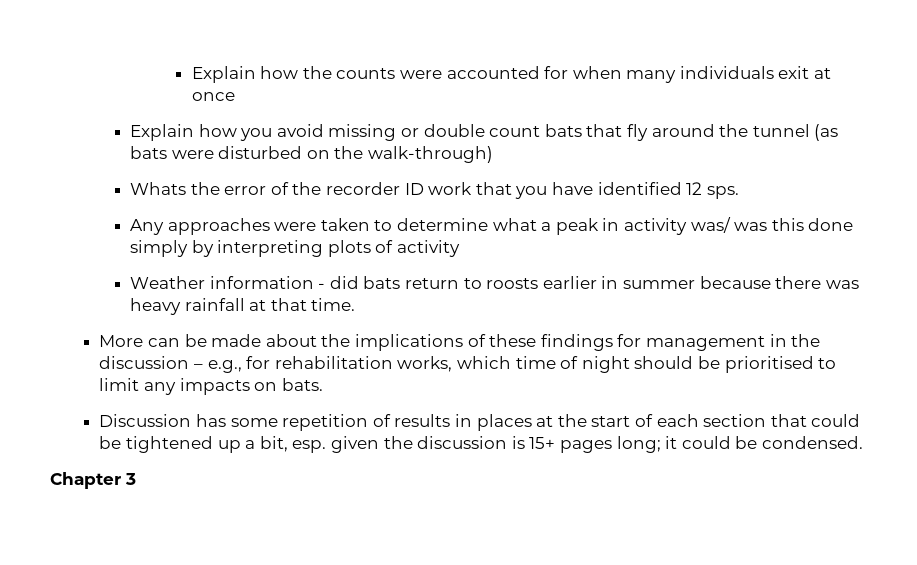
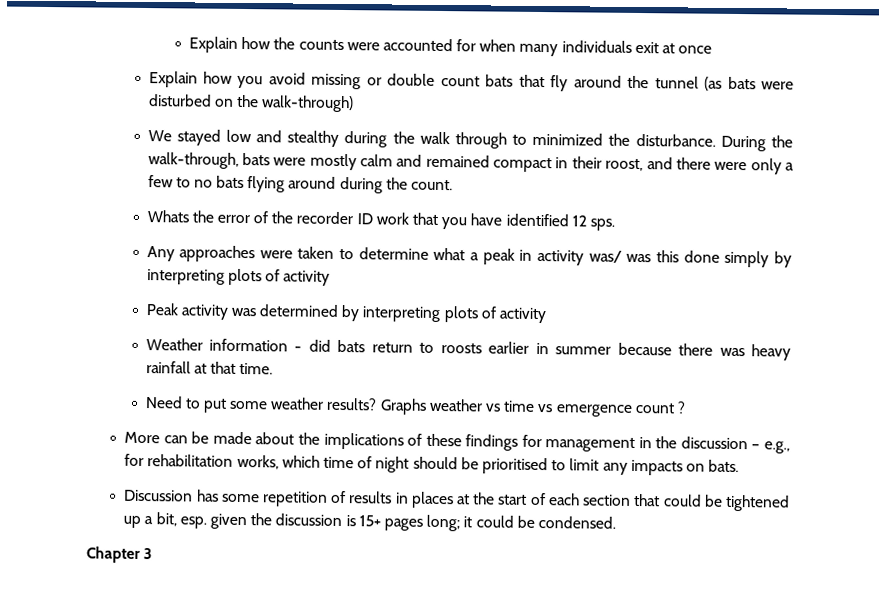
(494, 154) none -> [147,129,793,152] [147,152,794,175] [147,175,453,194] // We stayed low and stealthy during the walk through to minimized the disturbance. During the walk-through, bats were mostly calm and remained compact in their roost, and there were only a few to no bats flying around during the count.
(461, 248) none -> [145,303,547,324] // Peak activity was determined by interpreting plots of activity
(356, 304) none -> [144,396,686,417] // Need to put some weather results? Graphs weather vs time vs emergence count ?

